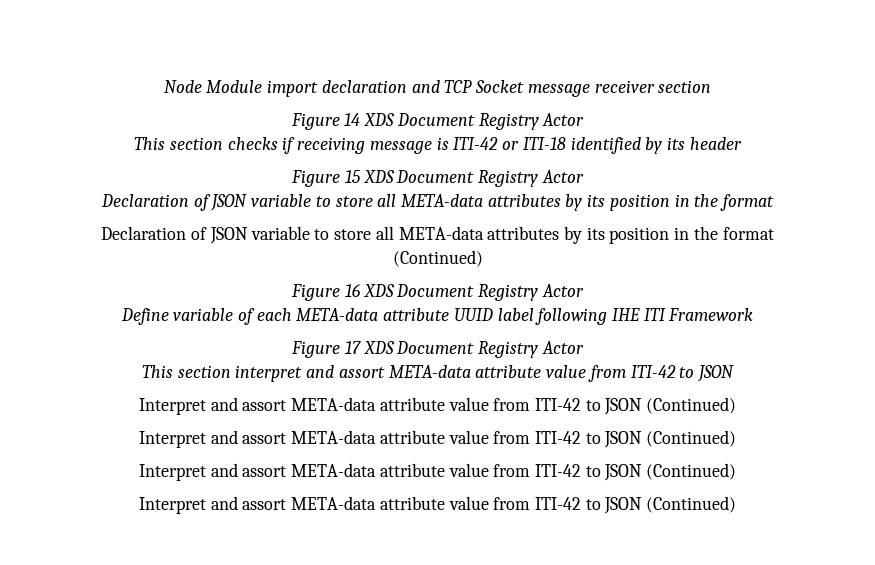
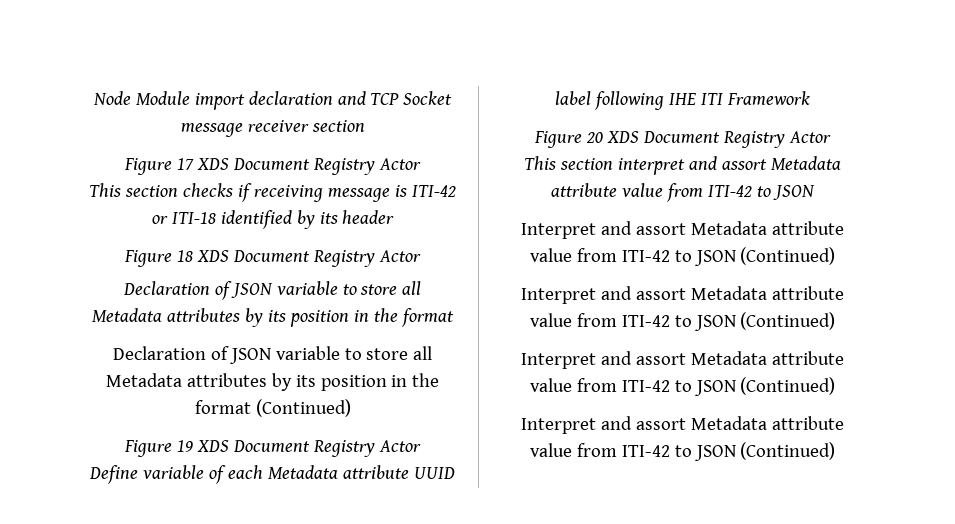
[344,113,361,126] 14 -> [177,158,195,170] 17
[344,170,361,183] 15 -> [177,250,194,262] 18
[401,194,484,207] META-data -> [92,308,163,322] Metadata
[398,226,484,240] META-data -> [105,373,182,387] Metadata
[344,284,360,297] 16 -> [177,440,194,452] 19
[296,308,379,321] META-data -> [267,465,338,479] Metadata
[344,341,361,354] 17 -> [586,132,604,143] 20
[388,365,471,378] META-data -> [770,156,841,170] Metadata
[291,397,377,411] META-data -> [690,221,767,235] Metadata
[291,430,377,444] META-data -> [690,286,767,300] Metadata
[291,463,377,477] META-data -> [690,351,767,365] Metadata
[291,496,377,510] META-data -> [690,416,767,430] Metadata

